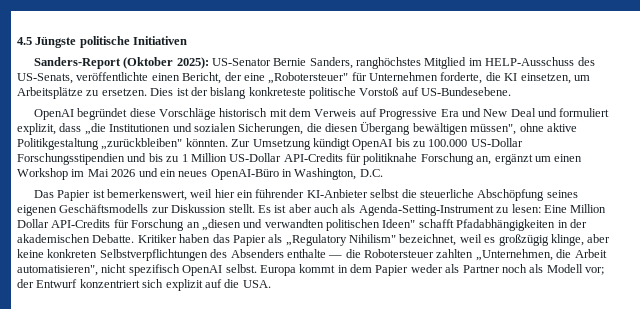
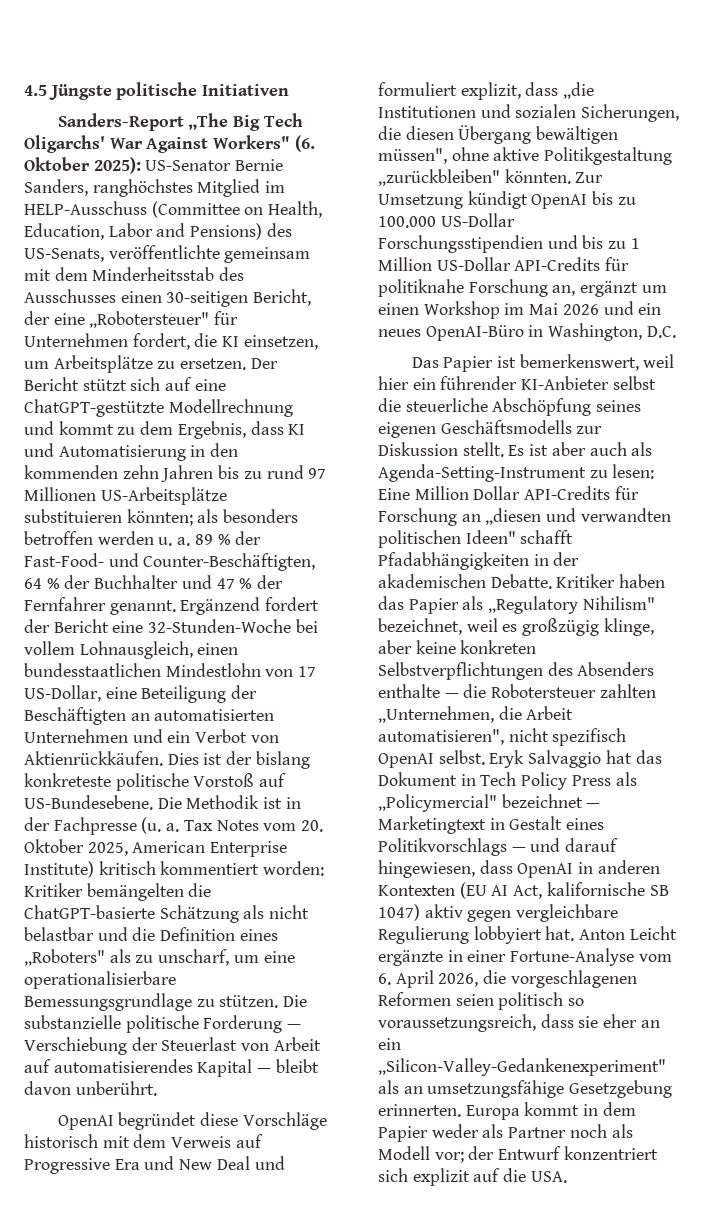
[123,57,174,69] (Oktober -> [188,113,303,131] [24,135,315,153] [24,157,90,171] „The Big Tech Oligarchs' War Against Workers" (6. Oktober
[577,57,595,66] [17,72,180,84] des US-Senats, veröffentlichte einen -> [151,201,323,218] [24,223,292,240] [24,245,311,263] [24,267,245,281] [24,289,249,307] (Committee on Health, Education, Labor and Pensions) des US-Senats, veröffentlichte gemeinsam mit dem Minderheitsstab des Ausschusses einen 30-seitigen
[440,72,483,84] forderte, -> [132,333,190,350] fordert,
(147, 92) none -> [250,358,278,369] [24,377,226,391] [24,399,293,417] [24,421,306,439] [24,443,239,461] [24,465,327,482] [24,487,227,505] [24,509,299,526] [24,531,262,546] [24,553,316,571] [24,575,284,589] [24,597,320,615] [24,619,318,633] [24,641,239,659] [24,663,317,677] [24,685,258,703] [24,707,275,725] [24,729,279,743] [24,751,163,766] Der Bericht stützt sich auf eine ChatGPT-gestützte Modellrechnung und kommt zu dem Ergebnis, dass KI und Automatisierung in den kommenden zehn Jahren bis zu rund 97 Millionen US-Arbeitsplätze substituieren könnten; als besonders betroffen werden u. a. 89 % der Fast-Food- und Counter-Beschäftigten, 64 % der Buchhalter und 47 % der Fernfahrer genannt. Ergänzend fordert der Bericht eine 32-Stunden-Woche bei vollem Lohnausgleich, einen bundesstaatlichen Mindestlohn von 17 US-Dollar, eine Beteiligung der Beschäftigten an automatisierten Unternehmen und ein Verbot von Aktienrückkäufen.
(512, 91) none -> [157,795,301,809] [24,817,324,835] [24,839,288,857] [24,861,325,878] [24,883,212,901] [24,905,310,923] [24,927,278,941] [24,949,295,966] [24,971,176,989] [24,993,308,1011] [24,1015,302,1033] [24,1037,321,1055] [24,1059,319,1077] [24,1081,157,1096] Die Methodik ist in der Fachpresse (u. a. Tax Notes vom 20. Oktober 2025, American Enterprise Institute) kritisch kommentiert worden: Kritiker bemängelten die ChatGPT-basierte Schätzung als nicht belastbar und die Definition eines „Roboters" als zu unscharf, um eine operationalisierbare Bemessungsgrundlage zu stützen. Die substanzielle politische Forderung — Verschiebung der Steuerlast von Arbeit auf automatisierendes Kapital — bleibt davon unberührt.
(257, 268) none -> [489,750,662,768] [378,772,637,790] [378,794,601,812] [378,816,605,834] [378,838,619,856] [378,860,660,878] [378,882,669,899] [378,904,619,922] [378,926,677,944] [378,948,672,966] [378,970,637,988] [378,992,585,1010] [378,1014,660,1032] [378,1038,401,1050] [378,1058,666,1076] [378,1080,673,1098] [378,1104,461,1117] Eryk Salvaggio hat das Dokument in Tech Policy Press als „Policymercial" bezeichnet — Marketingtext in Gestalt eines Politikvorschlags — und darauf hingewiesen, dass OpenAI in anderen Kontexten (EU AI Act, kalifornische SB 1047) aktiv gegen vergleichbare Regulierung lobbyiert hat. Anton Leicht ergänzte in einer Fortune-Analyse vom 6. April 2026, die vorgeschlagenen Reformen seien politisch so voraussetzungsreich, dass sie eher an ein „Silicon-Valley-Gedankenexperiment" als an umsetzungsfähige Gesetzgebung erinnerten.

